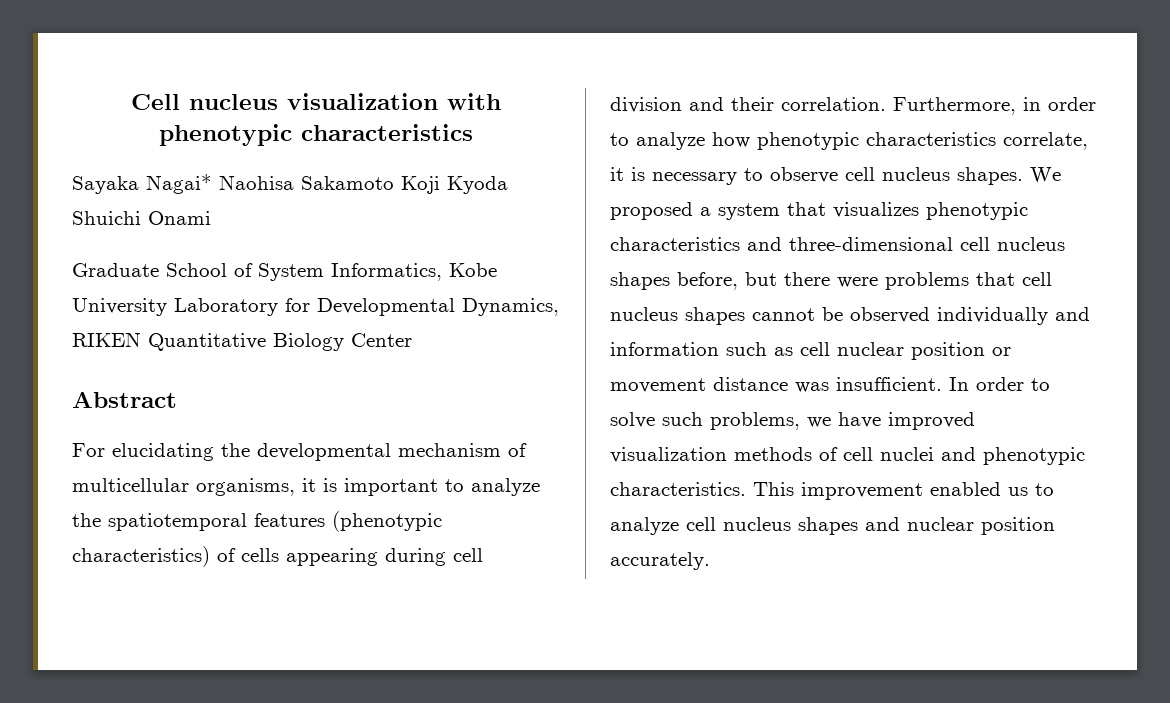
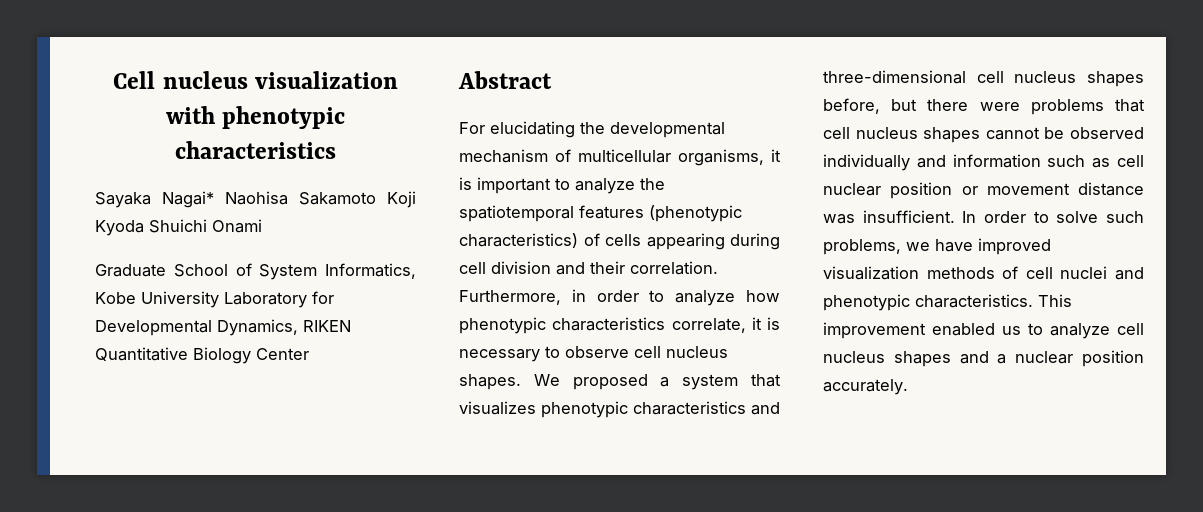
(900, 524) none -> [997,354,1007,364] a

